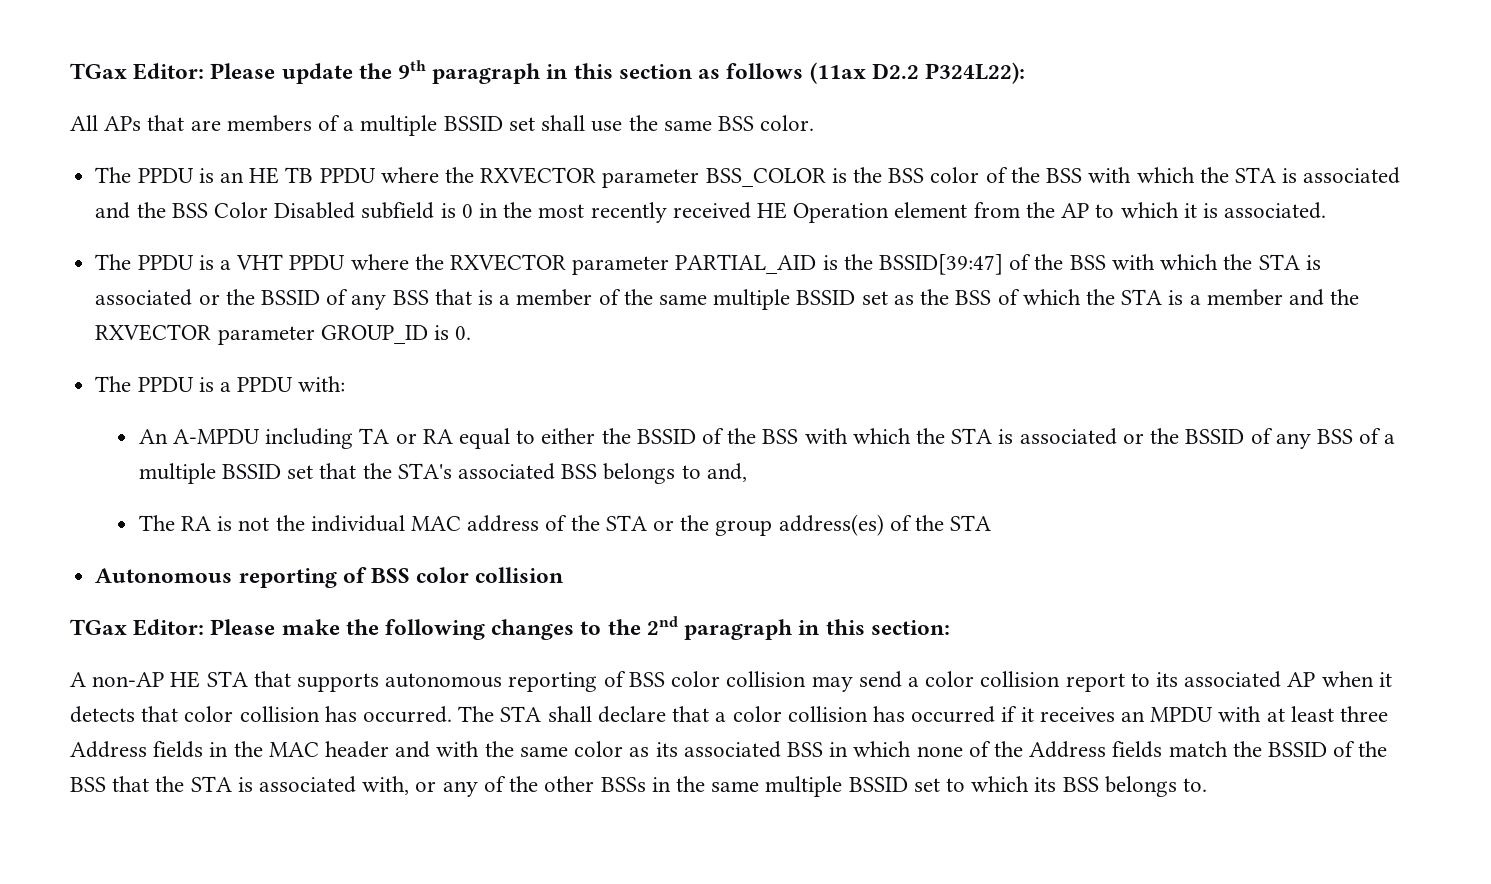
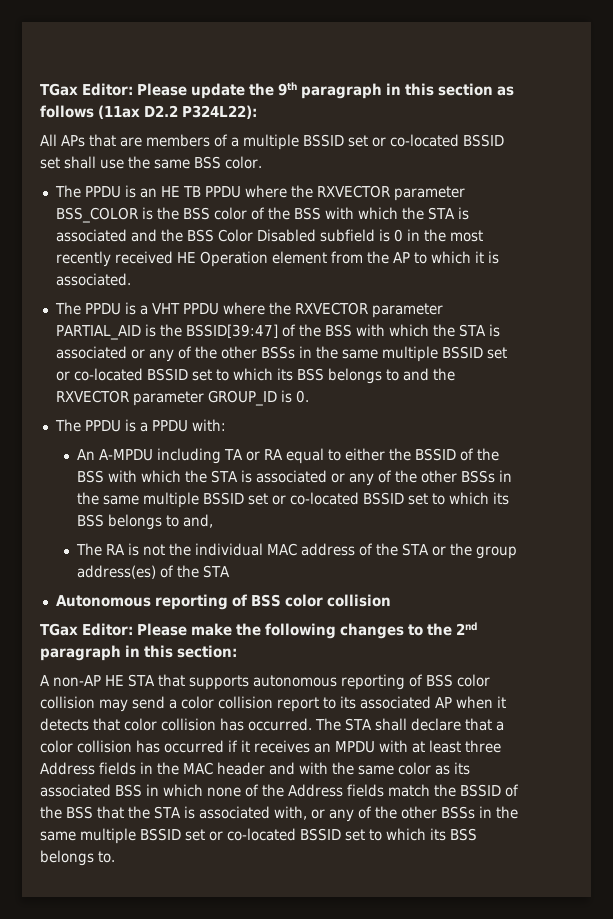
(535, 124) none -> [372,134,504,147] [40,157,60,169] or co-located BSSID set
[225,289,1283,310] the BSSID of any BSS that is a member of the same multiple BSSID set as the BSS of which the STA is a member -> [148,346,507,362] [55,368,399,384] any of the other BSSs in the same multiple BSSID set or co-located BSSID set to which its BSS belongs to
[1150,428,1396,449] [138,463,555,484] the BSSID of any BSS of a multiple BSSID set that the STA's associated -> [349,470,513,486] [77,492,510,508] any of the other BSSs in the same multiple BSSID set or co-located BSSID set to which its
(940, 785) none -> [209,828,365,841] or co-located BSSID set

